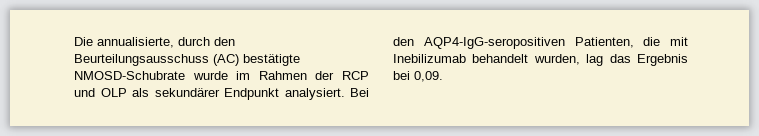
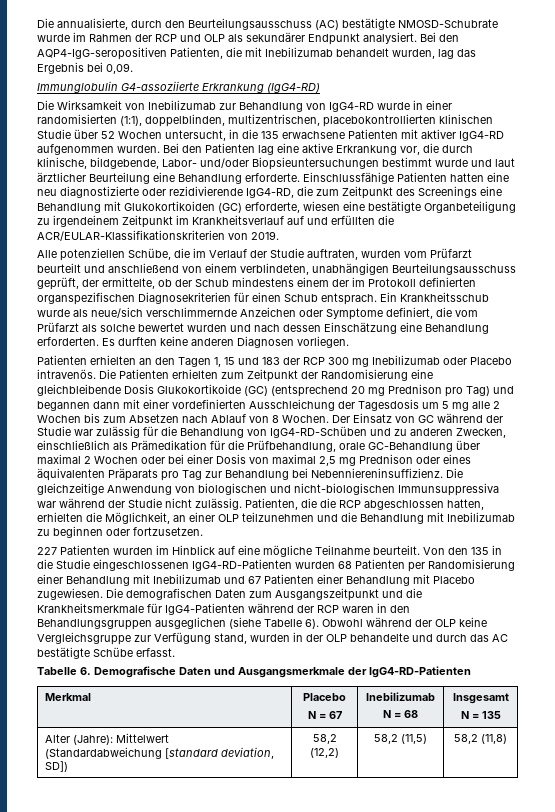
(443, 76) none -> [37,81,320,93] [37,100,452,112] [37,114,493,127] [37,129,504,141] [37,143,473,155] [37,157,515,170] [37,172,509,184] [37,186,502,199] [37,201,516,213] [37,215,394,228] [37,230,279,241] [37,248,472,261] [37,263,516,275] [37,277,476,290] [37,292,489,305] [37,307,478,320] [37,322,489,334] [37,336,349,348] [37,355,512,367] [37,369,433,382] [37,384,514,397] [37,399,500,411] [37,413,503,423] [37,426,506,438] [37,440,480,452] [37,454,471,466] [37,468,463,481] [37,483,499,496] [37,498,484,510] [37,512,515,524] [37,526,203,538] [37,545,502,557] [37,559,515,572] [37,574,475,586] [37,588,422,601] [37,603,410,615] [37,617,487,630] [37,632,508,645] [37,647,175,659] [37,666,471,678] [45,693,92,701] [303,693,346,701] [307,711,342,719] [366,692,435,701] [383,710,418,718] [452,693,509,704] [460,711,501,719] [45,733,170,745] [45,747,275,759] [45,761,69,772] [312,734,337,744] [310,748,339,758] [374,734,427,744] [454,734,507,744] // Immunglobulin G4-assoziierte Erkrankung (IgG4-RD) // Die Wirksamkeit von Inebilizumab zur Behandlung von IgG4-RD wurde in einer randomisierten (1:1), doppelblinden, multizentrischen, placebokontrollierten klinischen Studie über 52 Wochen untersucht, in die 135 erwachsene Patienten mit aktiver IgG4-RD aufgenommen wurden. Bei den Patienten lag eine aktive Erkrankung vor, die durch klinische, bildgebende, Labor- und/oder Biopsieuntersuchungen bestimmt wurde und laut ärztlicher Beurteilung eine Behandlung erforderte. Einschlussfähige Patienten hatten eine neu diagnostizierte oder rezidivierende IgG4-RD, die zum Zeitpunkt des Screenings eine Behandlung mit Glukokortikoiden (GC) erforderte, wiesen eine bestätigte Organbeteiligung zu irgendeinem Zeitpunkt im Krankheitsverlauf auf und erfüllten die ACR/EULAR-Klassifikationskriterien von 2019. // Alle potenziellen Schübe, die im Verlauf der Studie auftraten, wurden vom Prüfarzt beurteilt und anschließend von einem verblindeten, unabhängigen Beurteilungsausschuss geprüft, der ermittelte, ob der Schub mindestens einem der im Protokoll definierten organspezifischen Diagnosekriterien für einen Schub entsprach. Ein Krankheitsschub wurde als neue/sich verschlimmernde Anzeichen oder Symptome definiert, die vom Prüfarzt als solche bewertet wurden und nach dessen Einschätzung eine Behandlung erforderten. Es durften keine anderen Diagnosen vorliegen. // Patienten erhielten an den Tagen 1, 15 und 183 der RCP 300 mg Inebilizumab oder Placebo intravenös. Die Patienten erhielten zum Zeitpunkt der Randomisierung eine gleichbleibende Dosis Glukokortikoide (GC) (entsprechend 20 mg Prednison pro Tag) und begannen dann mit einer vordefinierten Ausschleichung der Tagesdosis um 5 mg alle 2 Wochen bis zum Absetzen nach Ablauf von 8 Wochen. Der Einsatz von GC während der Studie war zulässig für die Behandlung von IgG4-RD-Schüben und zu anderen Zwecken, einschließlich als Prämedikation für die Prüfbehandlung, orale GC-Behandlung über maximal 2 Wochen oder bei einer Dosis von maximal 2,5 mg Prednison oder eines äquivalenten Präparats pro Tag zur Behandlung bei Nebenniereninsuffizienz. Die gleichzeitige Anwendung von biologischen und nicht-biologischen Immunsuppressiva war während der Studie nicht zulässig. Patienten, die die RCP abgeschlossen hatten, erhielten die Möglichkeit, an einer OLP teilzunehmen und die Behandlung mit Inebilizumab zu beginnen oder fortzusetzen. // 227 Patienten wurden im Hinblick auf eine mögliche Teilnahme beurteilt. Von den 135 in die Studie eingeschlossenen IgG4-RD-Patienten wurden 68 Patienten per Randomisierung einer Behandlung mit Inebilizumab und 67 Patienten einer Behandlung mit Placebo zugewiesen. Die demografischen Daten zum Ausgangszeitpunkt und die Krankheitsmerkmale für IgG4-Patienten während der RCP waren in den Behandlungsgruppen ausgeglichen (siehe Tabelle 6). Obwohl während der OLP keine Vergleichsgruppe zur Verfügung stand, wurden in der OLP behandelte und durch das AC bestätigte Schübe erfasst. // Tabelle 6. Demografische Daten und Ausgangsmerkmale der IgG4-RD-Patienten // Merkmal | Placebo // N = 67 | Inebilizumab // N = 68 | Insgesamt // N = 135 // Alter (Jahre): Mittelwert (Standardabweichung [standard deviation, SD]) | 58,2 (12,2) | 58,2 (11,5) | 58,2 (11,8)

